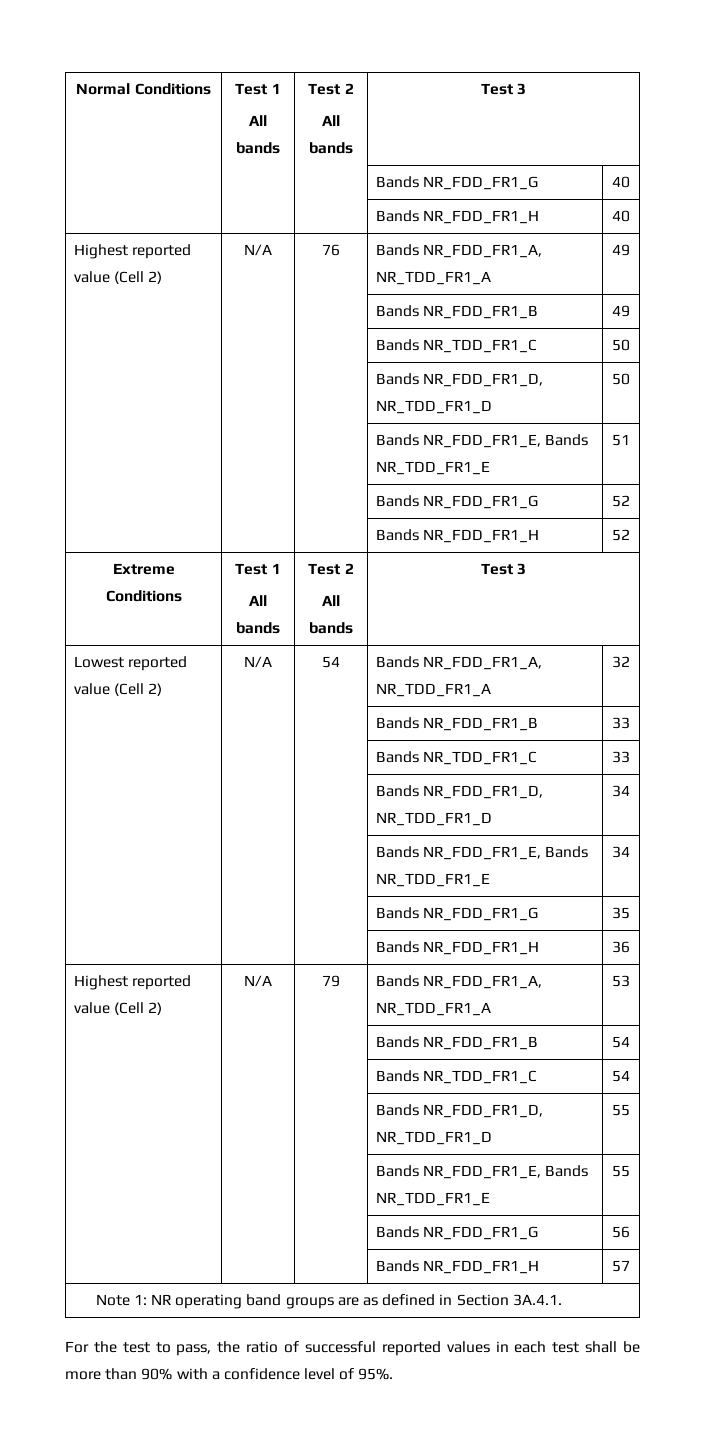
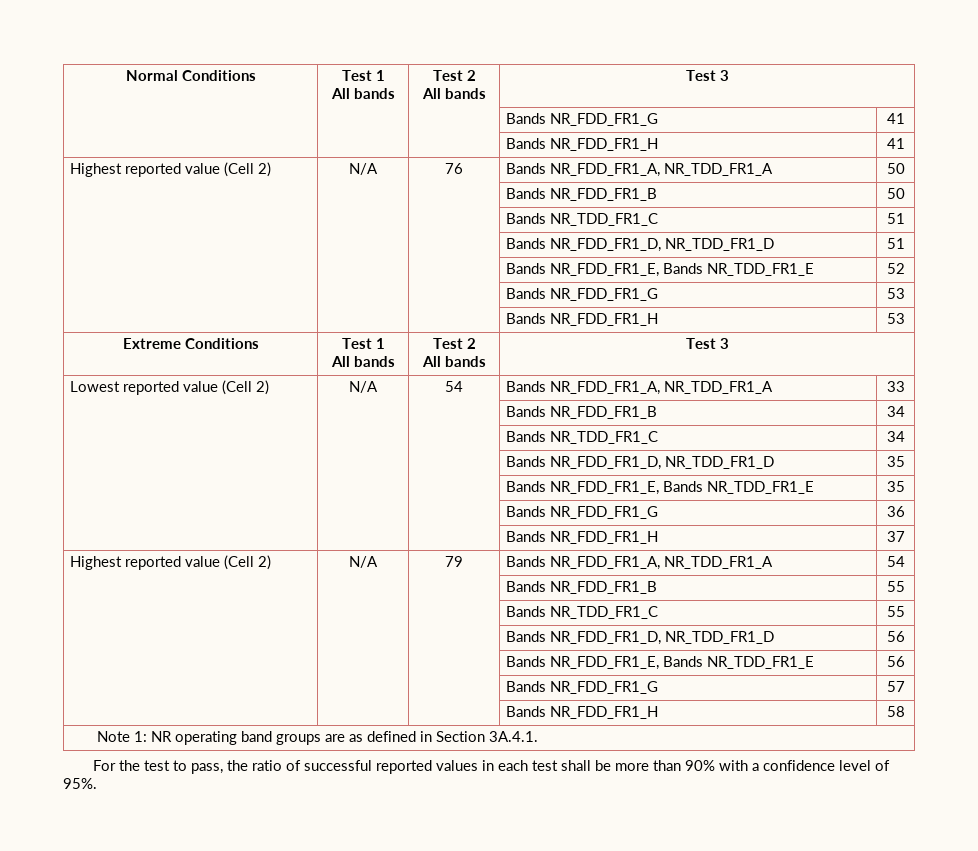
[612,176,630,188] [375,210,539,224] [612,210,630,222] 40 // | | | Bands NR_FDD_FR1_H | 40 -> [886,113,905,124] [505,138,658,151] [886,138,905,149] 41 // | | | Bands NR_FDD_FR1_H | 41
[612,244,630,256] [375,305,538,319] [612,305,630,317] [375,339,537,353] [612,339,630,351] [375,373,543,387] [375,400,492,414] [612,373,630,385] [375,434,589,448] [375,461,490,475] [612,434,630,446] [375,495,538,509] [612,495,630,507] [375,529,539,543] [612,529,630,541] 49 // | | | Bands NR_FDD_FR1_B | 49 // | | | Bands NR_TDD_FR1_C | 50 // | | | Bands NR_FDD_FR1_D, NR_TDD_FR1_D | 50 // | | | Bands NR_FDD_FR1_E, Bands NR_TDD_FR1_E | 51 // | | | Bands NR_FDD_FR1_G | 52 // | | | Bands NR_FDD_FR1_H | 52 -> [886,163,905,174] [505,188,657,201] [886,188,905,199] [505,213,658,226] [886,213,905,224] [505,238,774,252] [886,238,905,249] [505,263,814,277] [886,263,905,274] [505,288,658,301] [886,288,905,299] [505,313,658,326] [886,313,905,324] 50 // | | | Bands NR_FDD_FR1_B | 50 // | | | Bands NR_TDD_FR1_C | 51 // | | | Bands NR_FDD_FR1_D, NR_TDD_FR1_D | 51 // | | | Bands NR_FDD_FR1_E, Bands NR_TDD_FR1_E | 52 // | | | Bands NR_FDD_FR1_G | 53 // | | | Bands NR_FDD_FR1_H | 53
[612,656,630,668] [375,717,538,731] [612,717,630,729] [375,751,537,765] [612,751,630,763] [375,785,543,799] [375,812,492,826] [612,785,630,797] [375,846,589,860] [375,873,490,887] [612,846,630,858] [375,907,538,921] [612,907,630,919] [375,941,539,955] [612,941,630,953] 32 // | | | Bands NR_FDD_FR1_B | 33 // | | | Bands NR_TDD_FR1_C | 33 // | | | Bands NR_FDD_FR1_D, NR_TDD_FR1_D | 34 // | | | Bands NR_FDD_FR1_E, Bands NR_TDD_FR1_E | 34 // | | | Bands NR_FDD_FR1_G | 35 // | | | Bands NR_FDD_FR1_H | 36 -> [886,381,905,392] [505,406,657,419] [886,406,905,417] [505,431,658,444] [886,431,905,442] [505,456,774,470] [886,456,905,467] [505,481,814,495] [886,481,905,492] [505,506,658,519] [886,506,905,517] [505,531,658,544] [886,531,905,542] 33 // | | | Bands NR_FDD_FR1_B | 34 // | | | Bands NR_TDD_FR1_C | 34 // | | | Bands NR_FDD_FR1_D, NR_TDD_FR1_D | 35 // | | | Bands NR_FDD_FR1_E, Bands NR_TDD_FR1_E | 35 // | | | Bands NR_FDD_FR1_G | 36 // | | | Bands NR_FDD_FR1_H | 37
[612,975,630,987] [375,1036,538,1050] [612,1036,630,1048] [375,1070,537,1084] [612,1070,630,1082] [375,1104,543,1118] [375,1131,492,1145] [612,1104,630,1116] [375,1165,589,1179] [375,1192,490,1206] [612,1165,630,1177] [375,1226,538,1240] [612,1226,630,1238] [375,1260,539,1274] [612,1260,630,1272] 53 // | | | Bands NR_FDD_FR1_B | 54 // | | | Bands NR_TDD_FR1_C | 54 // | | | Bands NR_FDD_FR1_D, NR_TDD_FR1_D | 55 // | | | Bands NR_FDD_FR1_E, Bands NR_TDD_FR1_E | 55 // | | | Bands NR_FDD_FR1_G | 56 // | | | Bands NR_FDD_FR1_H | 57 -> [886,556,905,567] [505,581,657,594] [886,581,905,592] [505,606,658,619] [886,606,905,617] [505,631,774,645] [886,631,905,642] [505,656,814,670] [886,656,905,667] [505,681,658,694] [886,681,905,692] [505,706,658,719] [886,706,905,717] 54 // | | | Bands NR_FDD_FR1_B | 55 // | | | Bands NR_TDD_FR1_C | 55 // | | | Bands NR_FDD_FR1_D, NR_TDD_FR1_D | 56 // | | | Bands NR_FDD_FR1_E, Bands NR_TDD_FR1_E | 56 // | | | Bands NR_FDD_FR1_G | 57 // | | | Bands NR_FDD_FR1_H | 58

